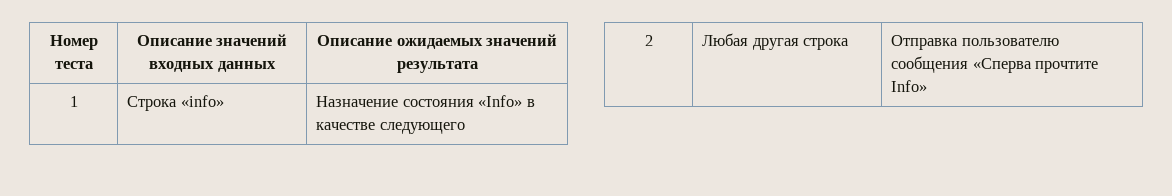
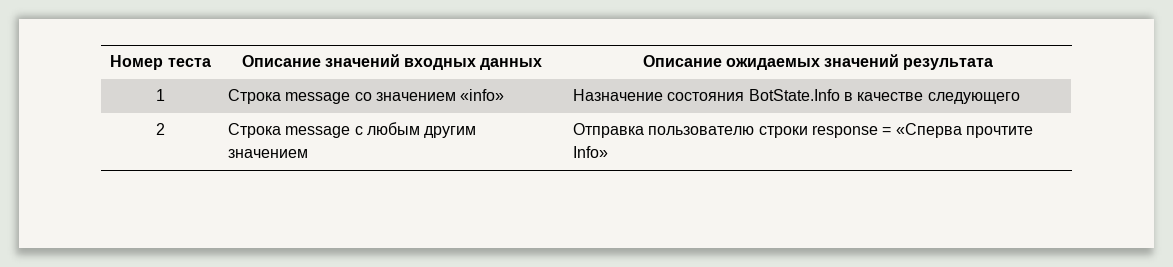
(178, 103) none -> [285,92,457,104] message со значением
[478,95,523,107] «Info» -> [748,89,840,101] BotState.Info
[702,33,850,50] Любая другая строка -> [228,122,477,138] [228,149,309,158] Строка message с любым другим значением
[891,56,969,73] сообщения -> [758,125,892,138] строки response =

